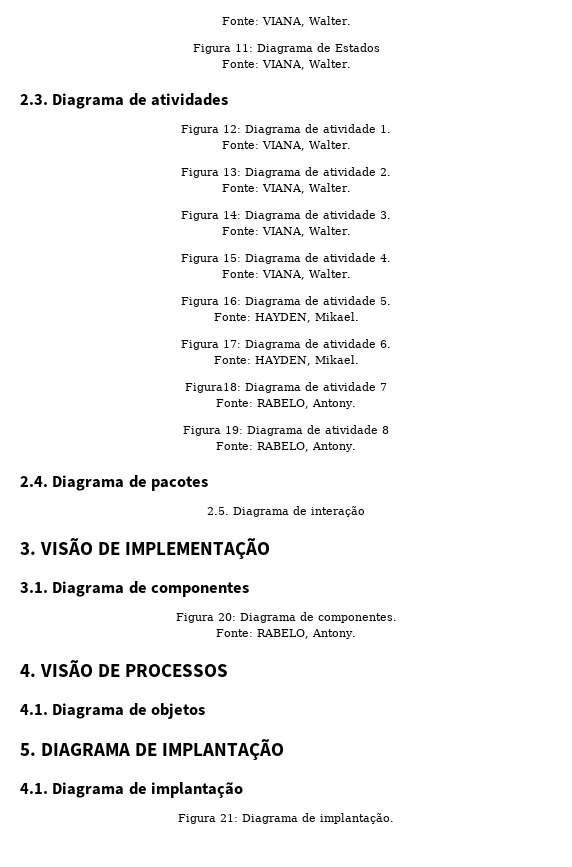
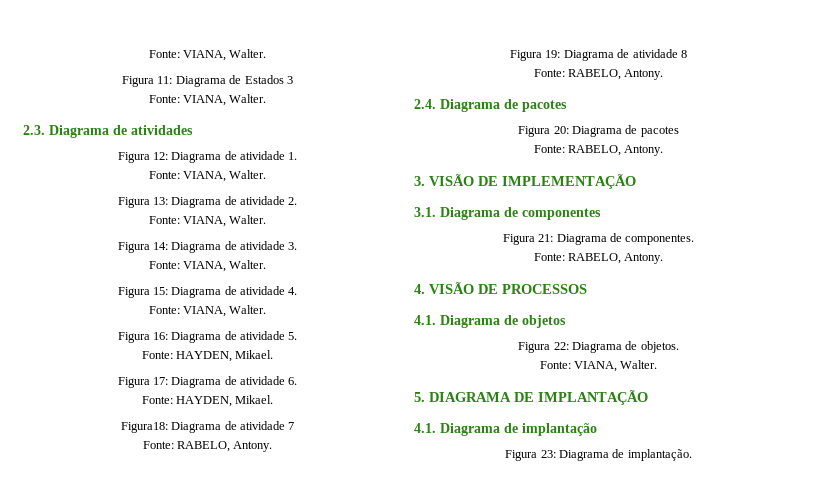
(380, 47) none -> [286,76,293,84] 3
[207,506,365,517] 2.5. Diagrama de interação -> [518,125,679,137] [533,145,664,156] Figura 20: Diagrama de pacotes // Fonte: RABELO, Antony.
[217,613,236,621] 20: -> [538,234,554,242] 21:
(206, 711) none -> [518,341,679,353] [539,360,658,372] // Figura 22: Diagrama de objetos. // Fonte: VIANA, Walter.
[220,814,238,822] 21: -> [540,450,556,458] 23:

